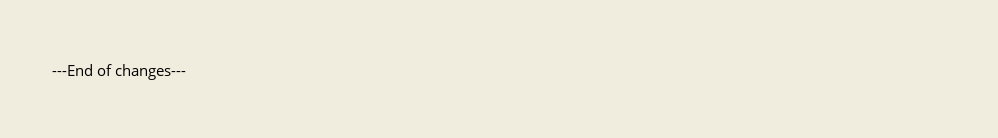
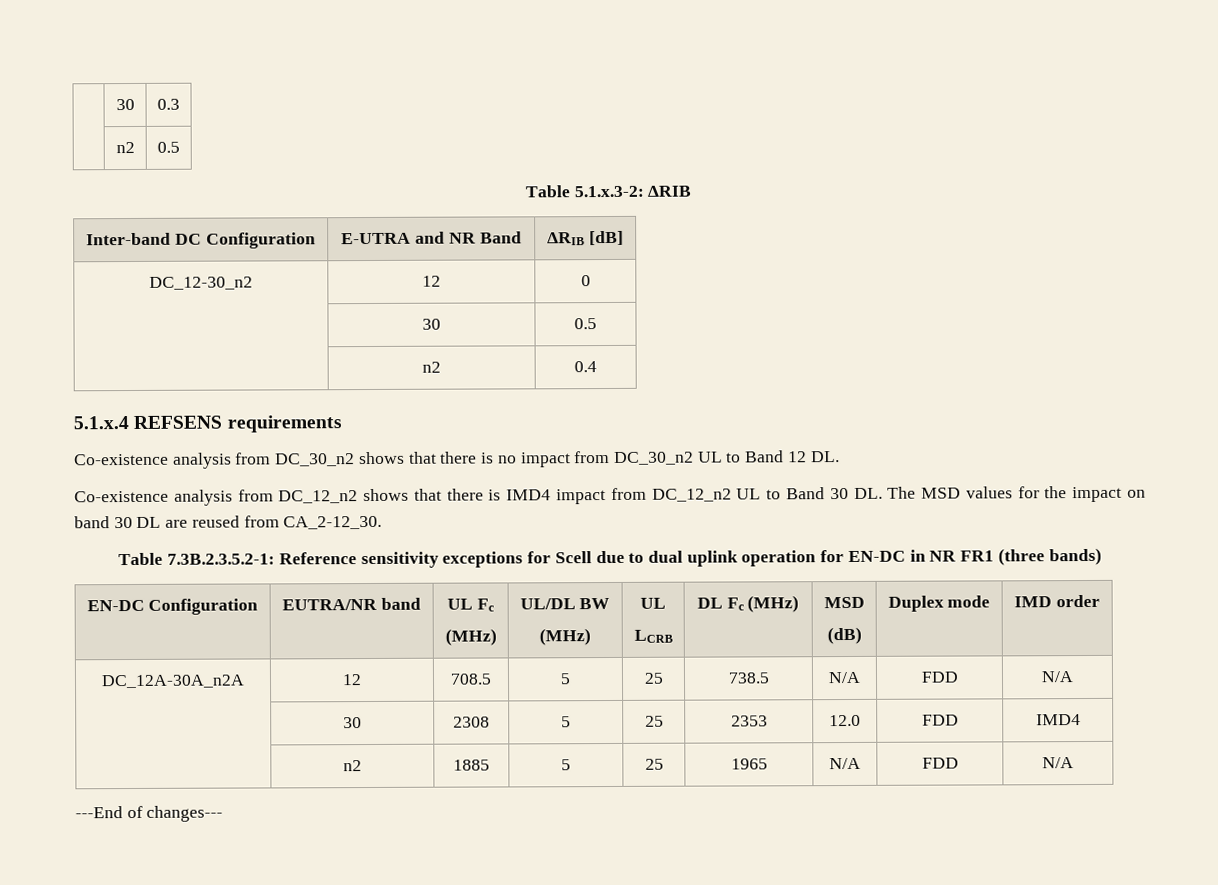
(52, 70) none -> [115,98,135,111] [157,98,180,110] [115,141,135,154] [157,141,180,153] [524,185,692,198] [86,232,316,249] [341,231,522,245] [547,230,624,246] [149,276,253,290] [422,275,441,287] [580,275,591,287] [422,318,441,330] [574,318,597,330] [422,361,441,373] [574,361,597,373] [73,415,342,433] [74,450,840,469] [74,486,1146,506] [74,515,383,530] [118,547,1102,569] [86,598,259,615] [282,597,421,611] [447,598,495,612] [444,628,497,646] [519,597,611,610] [539,628,591,646] [640,597,666,609] [633,629,673,643] [696,595,800,613] [823,596,865,609] [826,626,862,645] [887,595,991,612] [1014,594,1100,608] [101,674,245,689] [342,674,362,686] [450,673,492,685] [560,673,571,685] [643,672,664,684] [727,672,770,684] [828,671,861,684] [920,671,959,683] [1041,671,1074,683] [343,717,362,729] [453,716,490,728] [561,716,571,728] [644,715,664,727] [730,715,768,727] [829,714,861,727] [921,714,959,726] [1035,714,1081,726] [343,760,362,772] [453,759,490,771] [561,759,571,771] [644,758,664,770] [730,758,768,770] [829,757,861,770] [921,757,959,769] [1042,757,1074,769] | 30 | 0.3 // | n2 | 0.5 // Table 5.1.x.3-2: ΔRIB // Inter-band DC Configuration | E-UTRA and NR Band | ΔRIB [dB] // DC_12-30_n2 | 12 | 0 // | 30 | 0.5 // | n2 | 0.4 // 5.1.x.4 REFSENS requirements // Co-existence analysis from DC_30_n2 shows that there is no impact from DC_30_n2 UL to Band 12 DL. // Co-existence analysis from DC_12_n2 shows that there is IMD4 impact from DC_12_n2 UL to Band 30 DL. The MSD values for the impact on band 30 DL are reused from CA_2-12_30. // Table 7.3B.2.3.5.2-1: Reference sensitivity exceptions for Scell due to dual uplink operation for EN-DC in NR FR1 (three bands) // EN-DC Configuration | EUTRA/NR band | UL Fc // (MHz) | UL/DL BW // (MHz) | UL // LCRB | DL Fc (MHz) | MSD // (dB) | Duplex mode | IMD order // DC_12A-30A_n2A | 12 | 708.5 | 5 | 25 | 738.5 | N/A | FDD | N/A // | 30 | 2308 | 5 | 25 | 2353 | 12.0 | FDD | IMD4 // | n2 | 1885 | 5 | 25 | 1965 | N/A | FDD | N/A //

